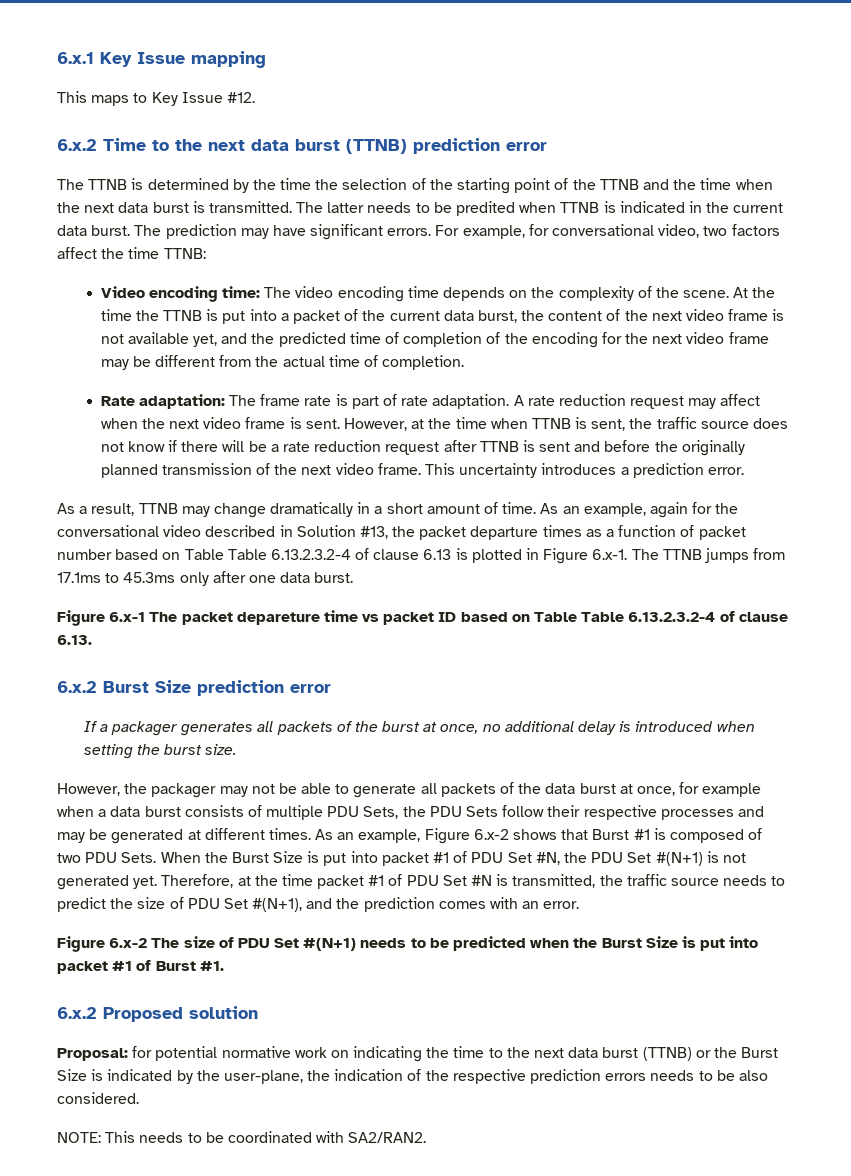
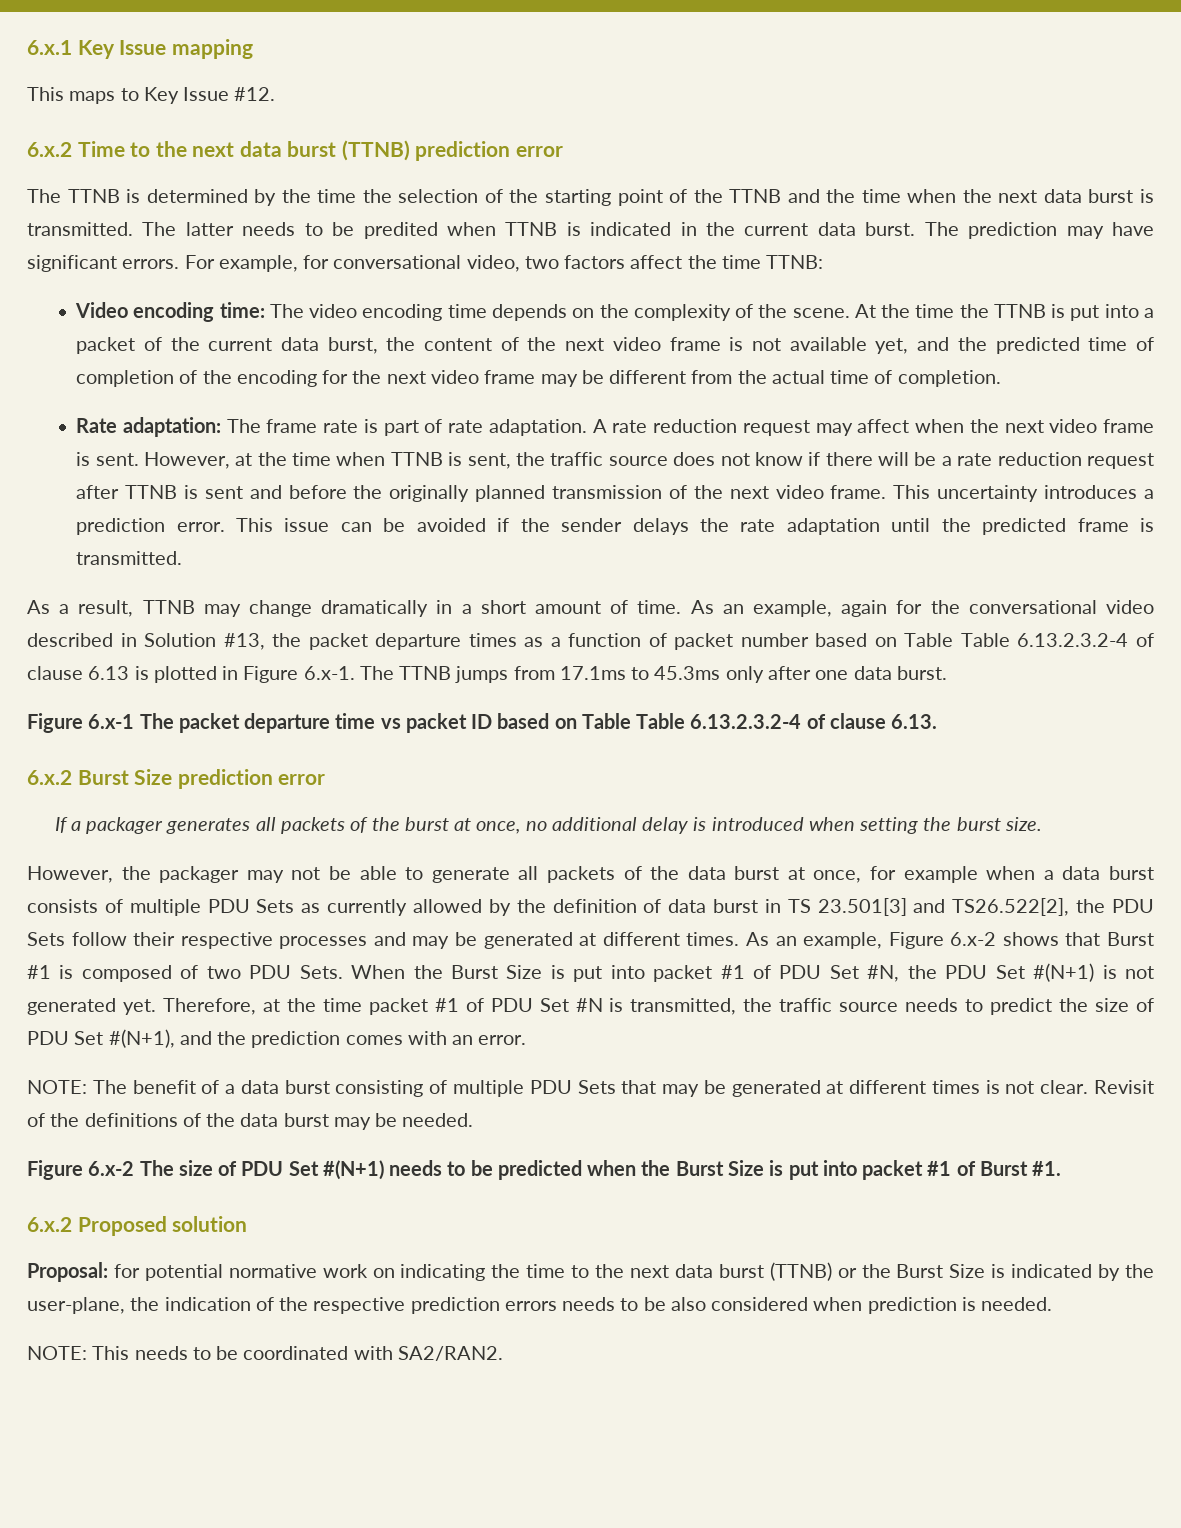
(744, 471) none -> [235,518,1154,535] [76,551,183,565] This issue can be avoided if the sender delays the rate adaptation until the predicted frame is transmitted.
[236,612,320,625] depareture -> [244,713,331,733] departure
[363,806,399,819] Sets, -> [256,898,1070,916] Sets as currently allowed by the definition of data burst in TS 23.501[3] and TS26.522[2],
(580, 905) none -> [27,1080,1154,1097] [27,1113,474,1130] // NOTE: The benefit of a data burst consisting of multiple PDU Sets that may be generated at different times is not clear. Revisit of the definitions of the data burst may be needed.
[57,1092,139,1104] considered. -> [711,1297,1053,1314] considered when prediction is needed.

